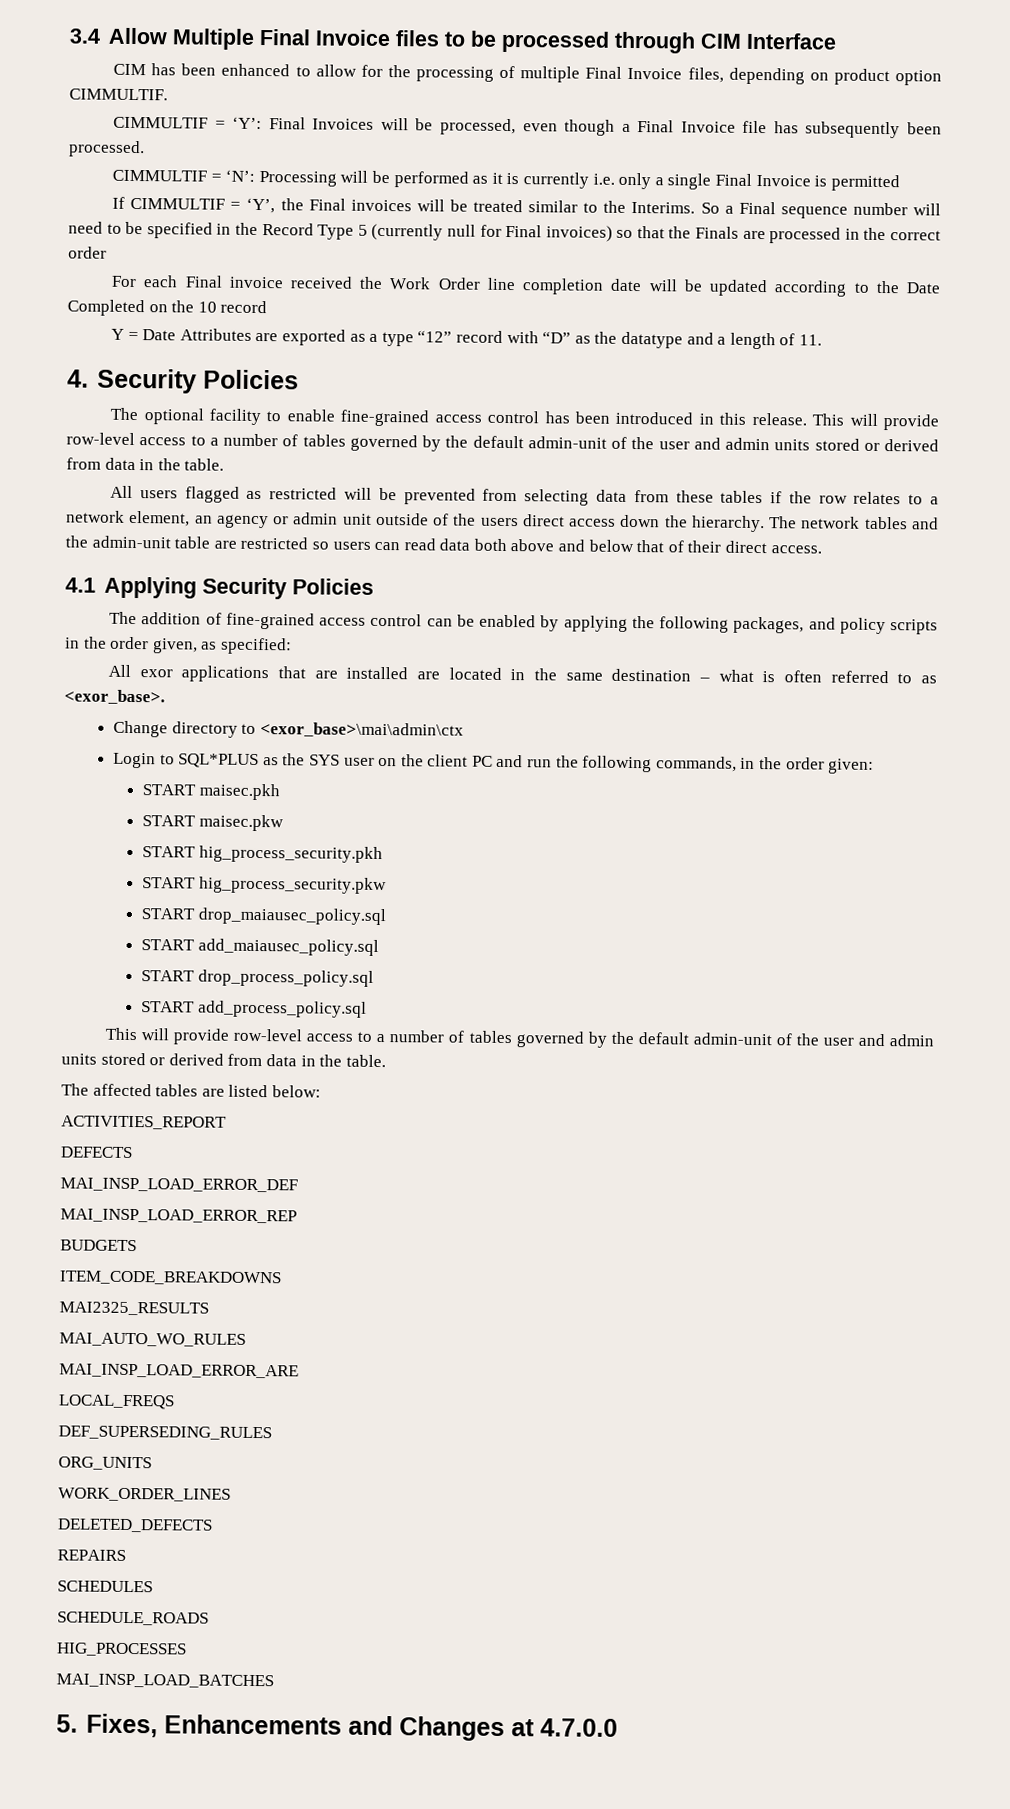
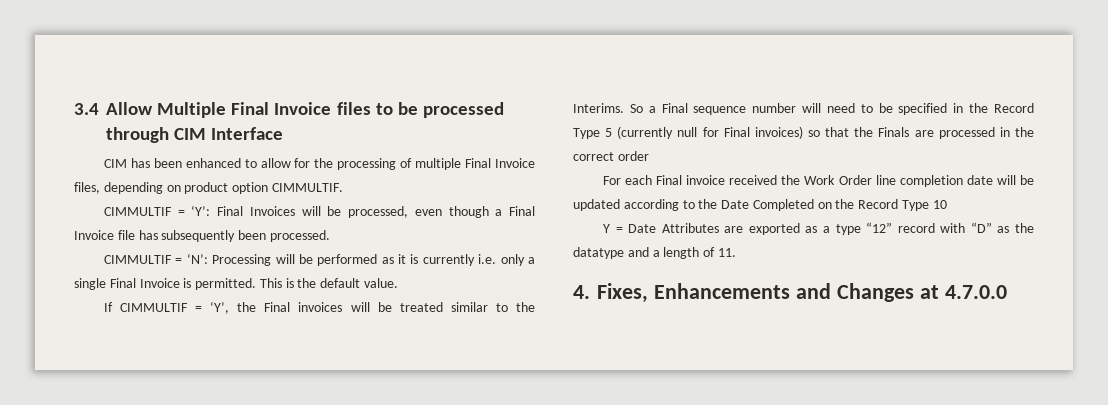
[830,174,900,192] permitted -> [195,278,399,290] permitted. This is the default value.
(195, 306) none -> [858,199,930,211] Record Type
[220,300,268,314] record -> (947, 204) none
[97,368,300,394] [110,407,939,431] [66,432,939,452] [66,457,225,471] [110,485,940,506] [66,510,940,533] [65,535,822,554] [65,576,374,600] [109,611,938,635] [65,636,292,655] [108,664,938,684] [64,689,165,705] [112,720,464,738] [112,752,875,774] [142,783,280,801] [142,814,284,832] [142,845,383,864] [142,876,387,895] [141,907,386,926] [141,938,379,956] [141,969,374,987] [141,1000,367,1018] [105,1027,935,1048] [61,1052,386,1068] [61,1083,321,1098] [61,1115,227,1130] [60,1146,133,1159] [60,1177,298,1193] [60,1208,297,1224] [60,1239,137,1252] [59,1270,282,1286] [59,1301,209,1316] [59,1332,246,1347] [59,1363,299,1379] [58,1394,175,1410] [58,1425,272,1441] [58,1456,152,1471] [58,1487,231,1502] [57,1518,213,1533] [57,1549,126,1561] [57,1580,153,1593] [57,1611,209,1626] [56,1642,187,1657] [56,1673,274,1689] [56,1714,78,1733] Security Policies // The optional facility to enable fine-grained access control has been introduced in this release. This will provide row-level access to a number of tables governed by the default admin-unit of the user and admin units stored or derived from data in the table. // All users flagged as restricted will be prevented from selecting data from these tables if the row relates to a network element, an agency or admin unit outside of the users direct access down the hierarchy. The network tables and the admin-unit table are restricted so users can read data both above and below that of their direct access. // 4.1 Applying Security Policies // The addition of fine-grained access control can be enabled by applying the following packages, and policy scripts in the order given, as specified: // All exor applications that are installed are located in the same destination – what is often referred to as <exor_base>. // Change directory to <exor_base>\mai\admin\ctx // Login to SQL*PLUS as the SYS user on the client PC and run the following commands, in the order given: // START maisec.pkh // START maisec.pkw // START hig_process_security.pkh // START hig_process_security.pkw // START drop_maiausec_policy.sql // START add_maiausec_policy.sql // START drop_process_policy.sql // START add_process_policy.sql // This will provide row-level access to a number of tables governed by the default admin-unit of the user and admin units stored or derived from data in the table. // The affected tables are listed below: // ACTIVITIES_REPORT // DEFECTS // MAI_INSP_LOAD_ERROR_DEF // MAI_INSP_LOAD_ERROR_REP // BUDGETS // ITEM_CODE_BREAKDOWNS // MAI2325_RESULTS // MAI_AUTO_WO_RULES // MAI_INSP_LOAD_ERROR_ARE // LOCAL_FREQS // DEF_SUPERSEDING_RULES // ORG_UNITS // WORK_ORDER_LINES // DELETED_DEFECTS // REPAIRS // SCHEDULES // SCHEDULE_ROADS // HIG_PROCESSES // MAI_INSP_LOAD_BATCHES // 5. -> (590, 292) none

